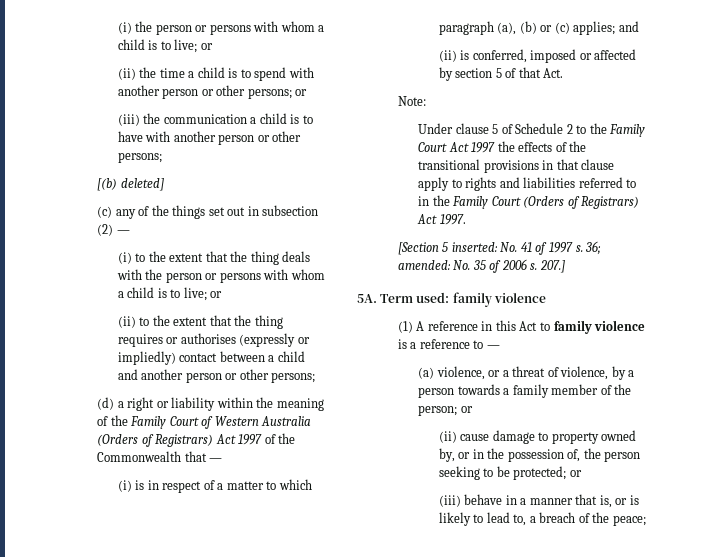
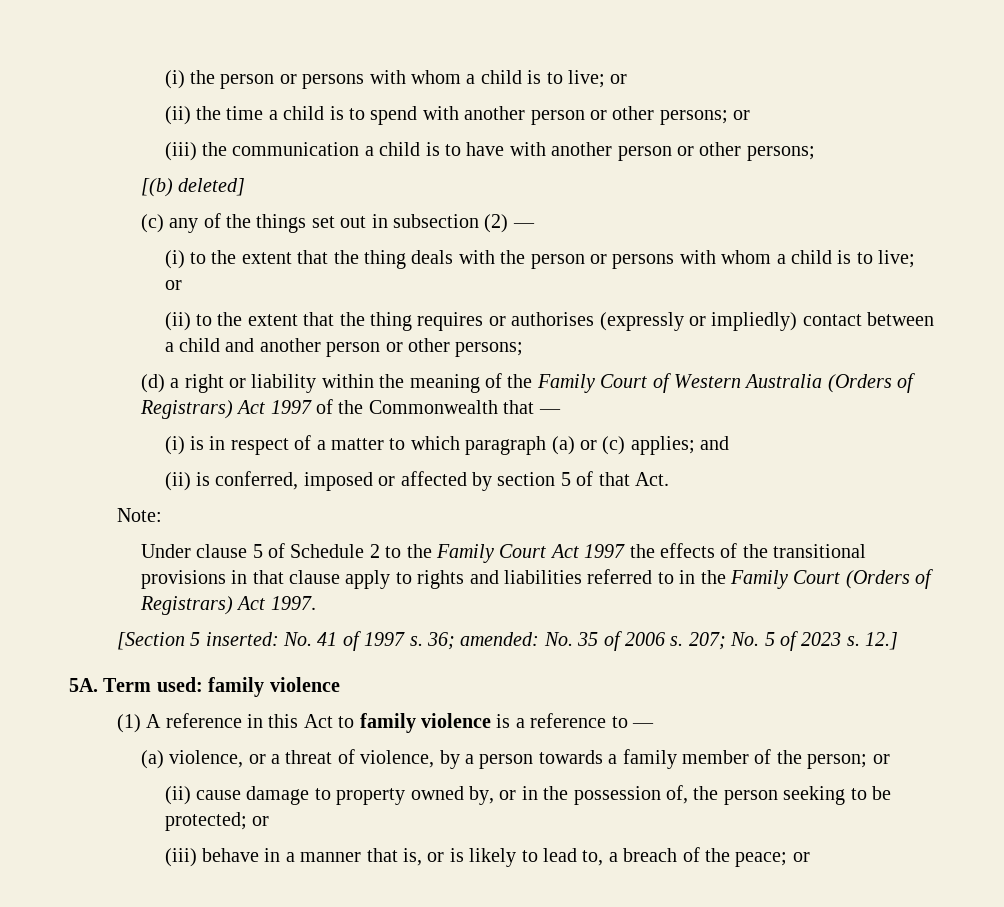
[497,21,537,35] (a), (b) -> [551,436,575,455] (a)
[540,260,566,273] 207.] -> [688,631,899,651] 207; No. 5 of 2023 s. 12.]
(646, 520) none -> [792,852,810,862] or

